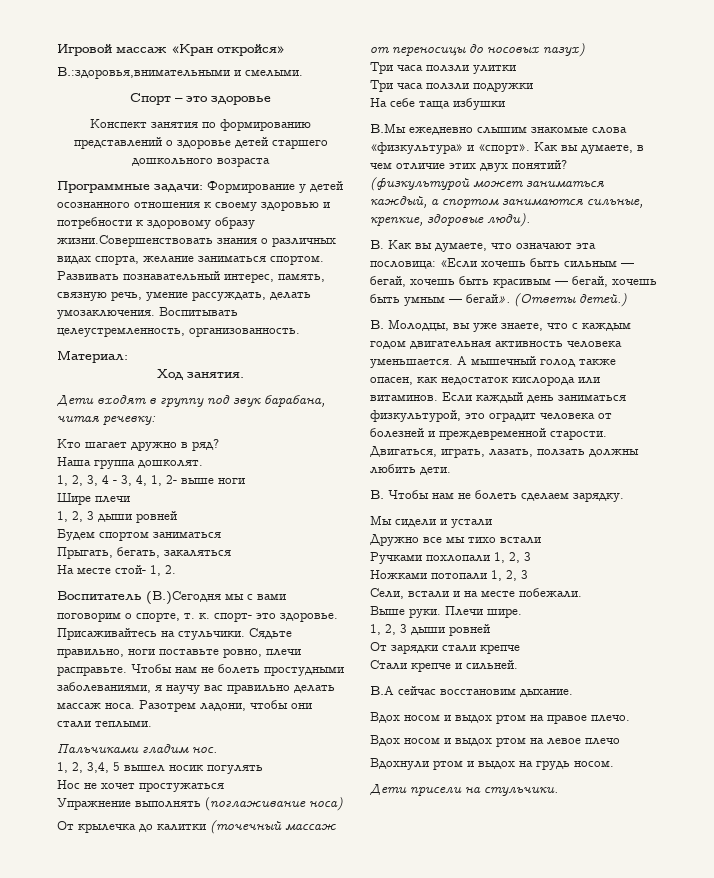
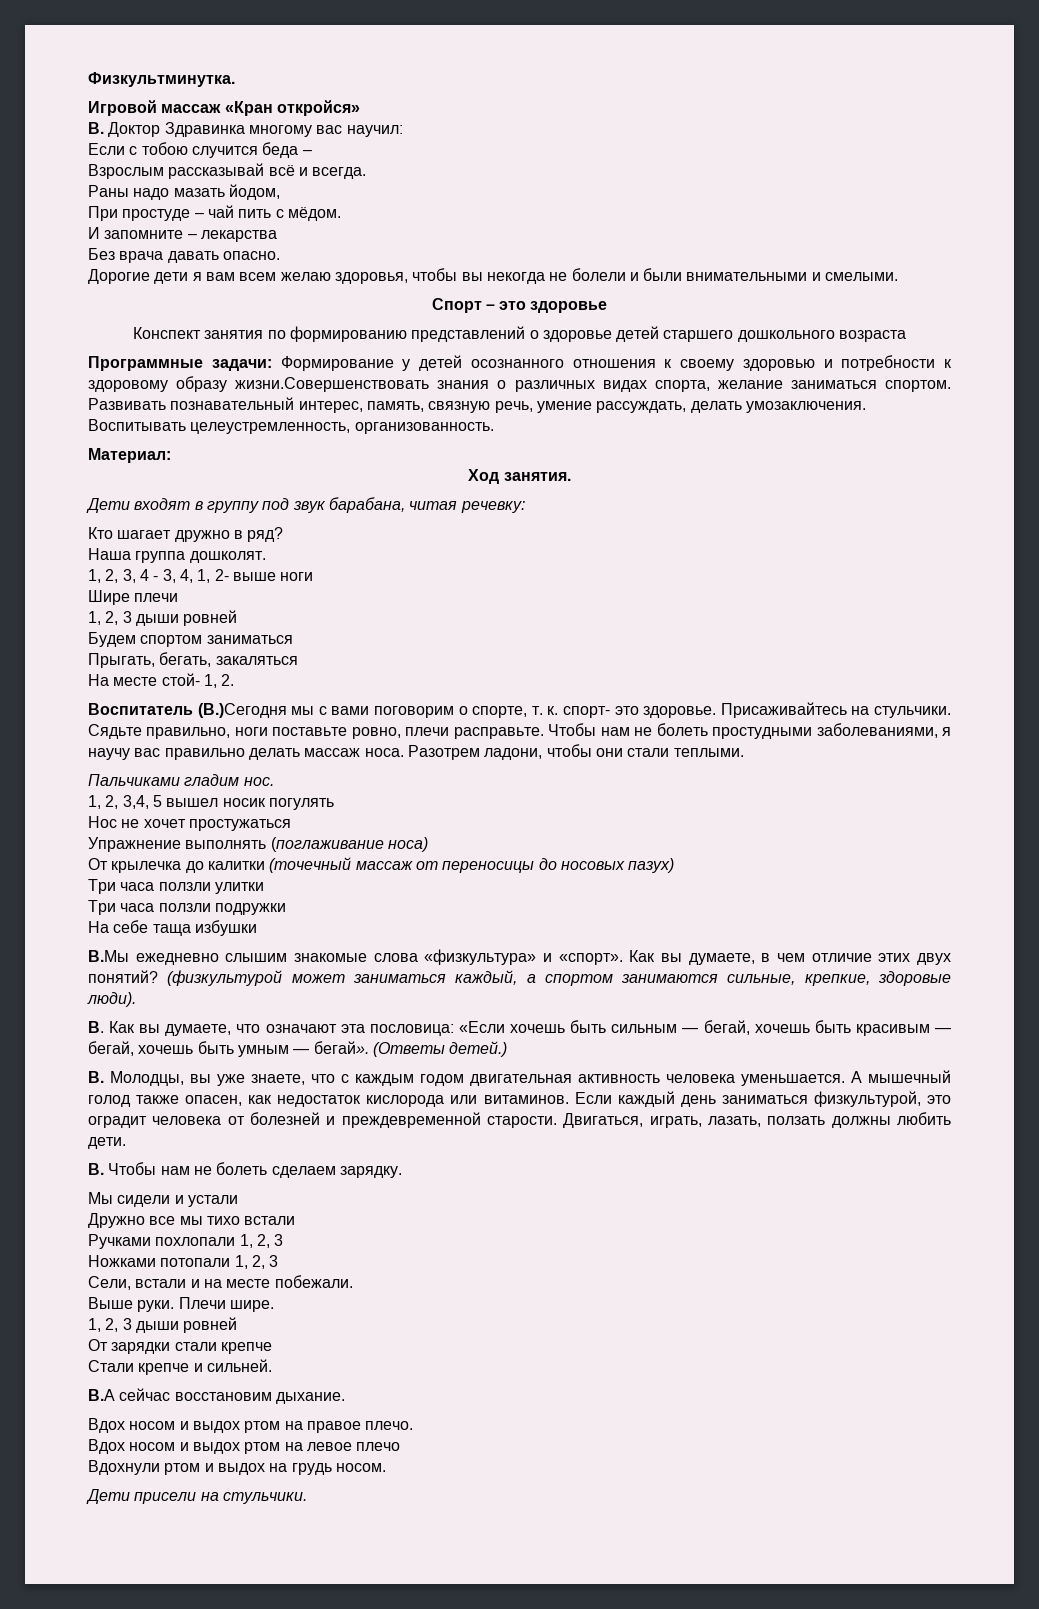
(57, 50) none -> [88,72,235,87] Физкультминутка. //
[57,67,230,79] В.:здоровья,внимательными -> [88,122,403,137] [88,142,312,158] [88,163,367,179] [88,184,280,200] [88,205,341,221] [88,227,277,242] [88,248,280,263] [88,268,808,284] В. Доктор Здравинка многому вас научил: // Если с тобою случится беда – // Взрослым рассказывай всё и всегда. // Раны надо мазать йодом, // При простуде – чай пить с мёдом. // И запомните – лекарства // Без врача давать опасно. // Дорогие дети я вам всем желаю здоровья, чтобы вы некогда не болели и были внимательными

